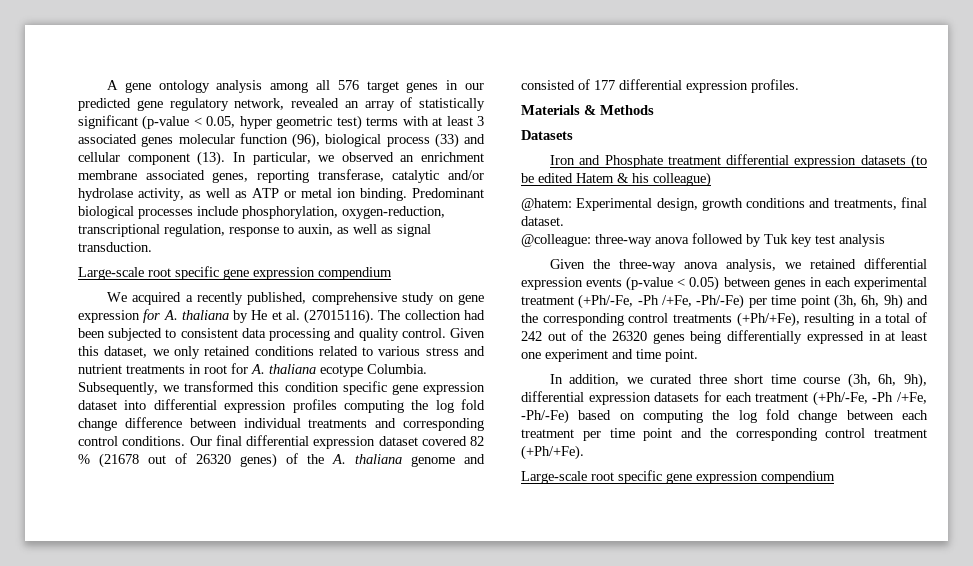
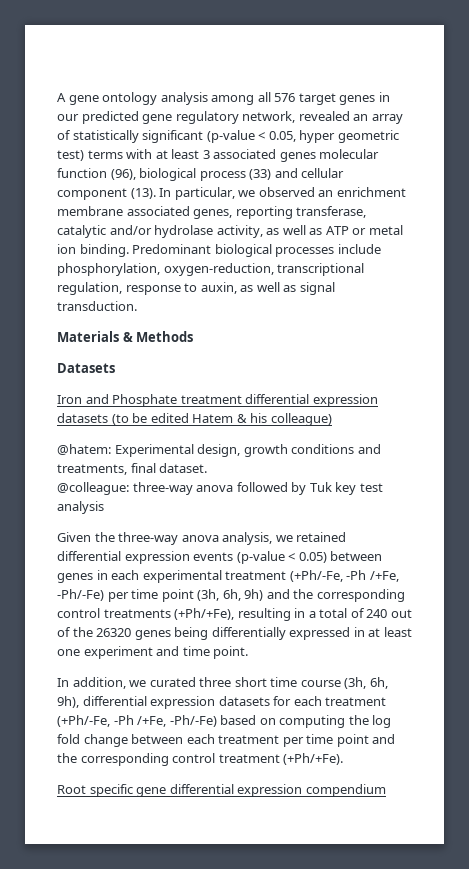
[78,266,392,280] [106,292,484,305] [78,309,485,324] [78,328,486,341] [78,346,486,359] [78,363,427,377] [78,381,486,395] [78,399,485,413] [78,417,484,431] [78,435,484,449] [78,453,485,468] [521,79,799,93] // Large-scale root specific gene expression compendium // We acquired a recently published, comprehensive study on gene expression for A. thaliana by He et al. (27015116). The collection had been subjected to consistent data processing and quality control. Given this dataset, we only retained conditions related to various stress and nutrient treatments in root for A. thaliana ecotype Columbia. Subsequently, we transformed this condition specific gene expression dataset into differential expression profiles computing the log fold change difference between individual treatments and corresponding control conditions. Our final differential expression dataset covered 82 % (21678 out of 26320 genes) of the A. thaliana genome and consisted of 177 differential expression profiles. -> (137, 306) none
[521,331,542,341] 242 -> [366,609,388,618] 240
[521,470,692,484] Large-scale root specific gene -> [57,784,234,797] Root specific gene differential

